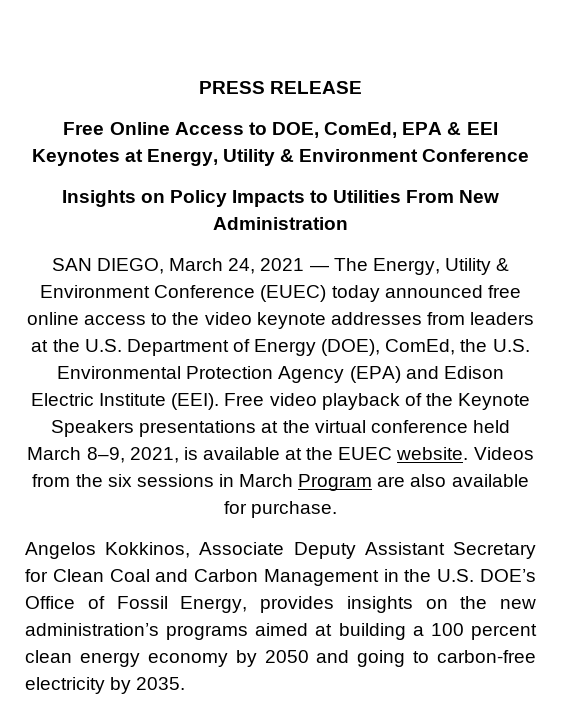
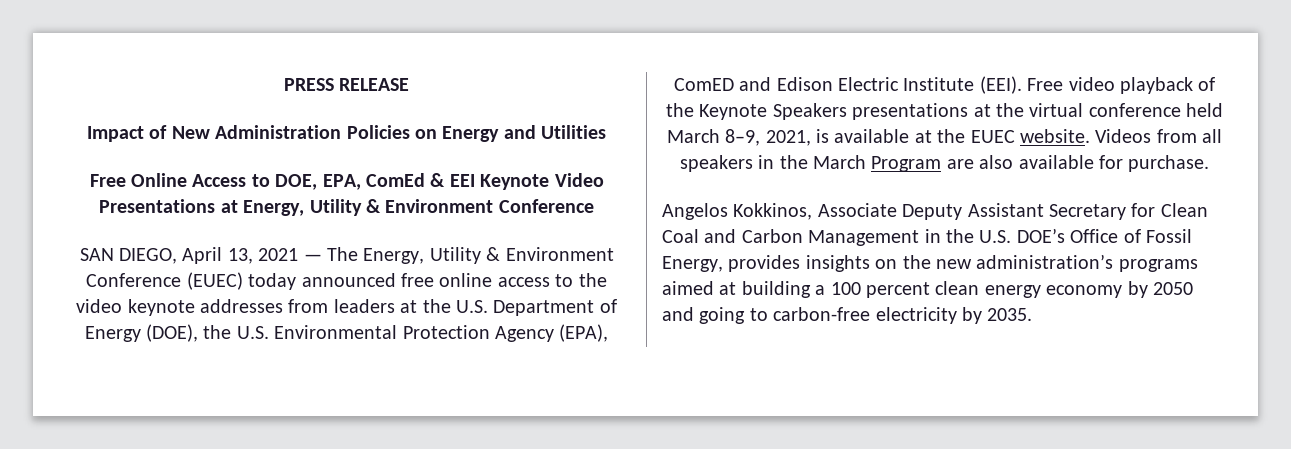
(363, 87) none -> [86,125,607,142] // Impact of New Administration Policies on Energy and Utilities
[324,122,498,138] [31,149,120,166] ComEd, EPA & EEI Keynotes -> [322,173,604,190] [99,199,216,213] EPA, ComEd & EEI Keynote Video Presentations
[61,190,500,207] [213,217,348,230] // Insights on Policy Impacts to Utilities From New Administration -> (594, 206) none
[169,258,256,274] March 24, -> [182,247,253,264] April 13,
[385,339,456,355] ComEd, -> (199, 333) none
[349,366,401,383] (EPA) -> [559,324,609,342] [673,78,734,91] (EPA), ComED
[75,474,234,487] the six sessions in -> [1202,129,1223,143] [679,155,808,172] all speakers in the

